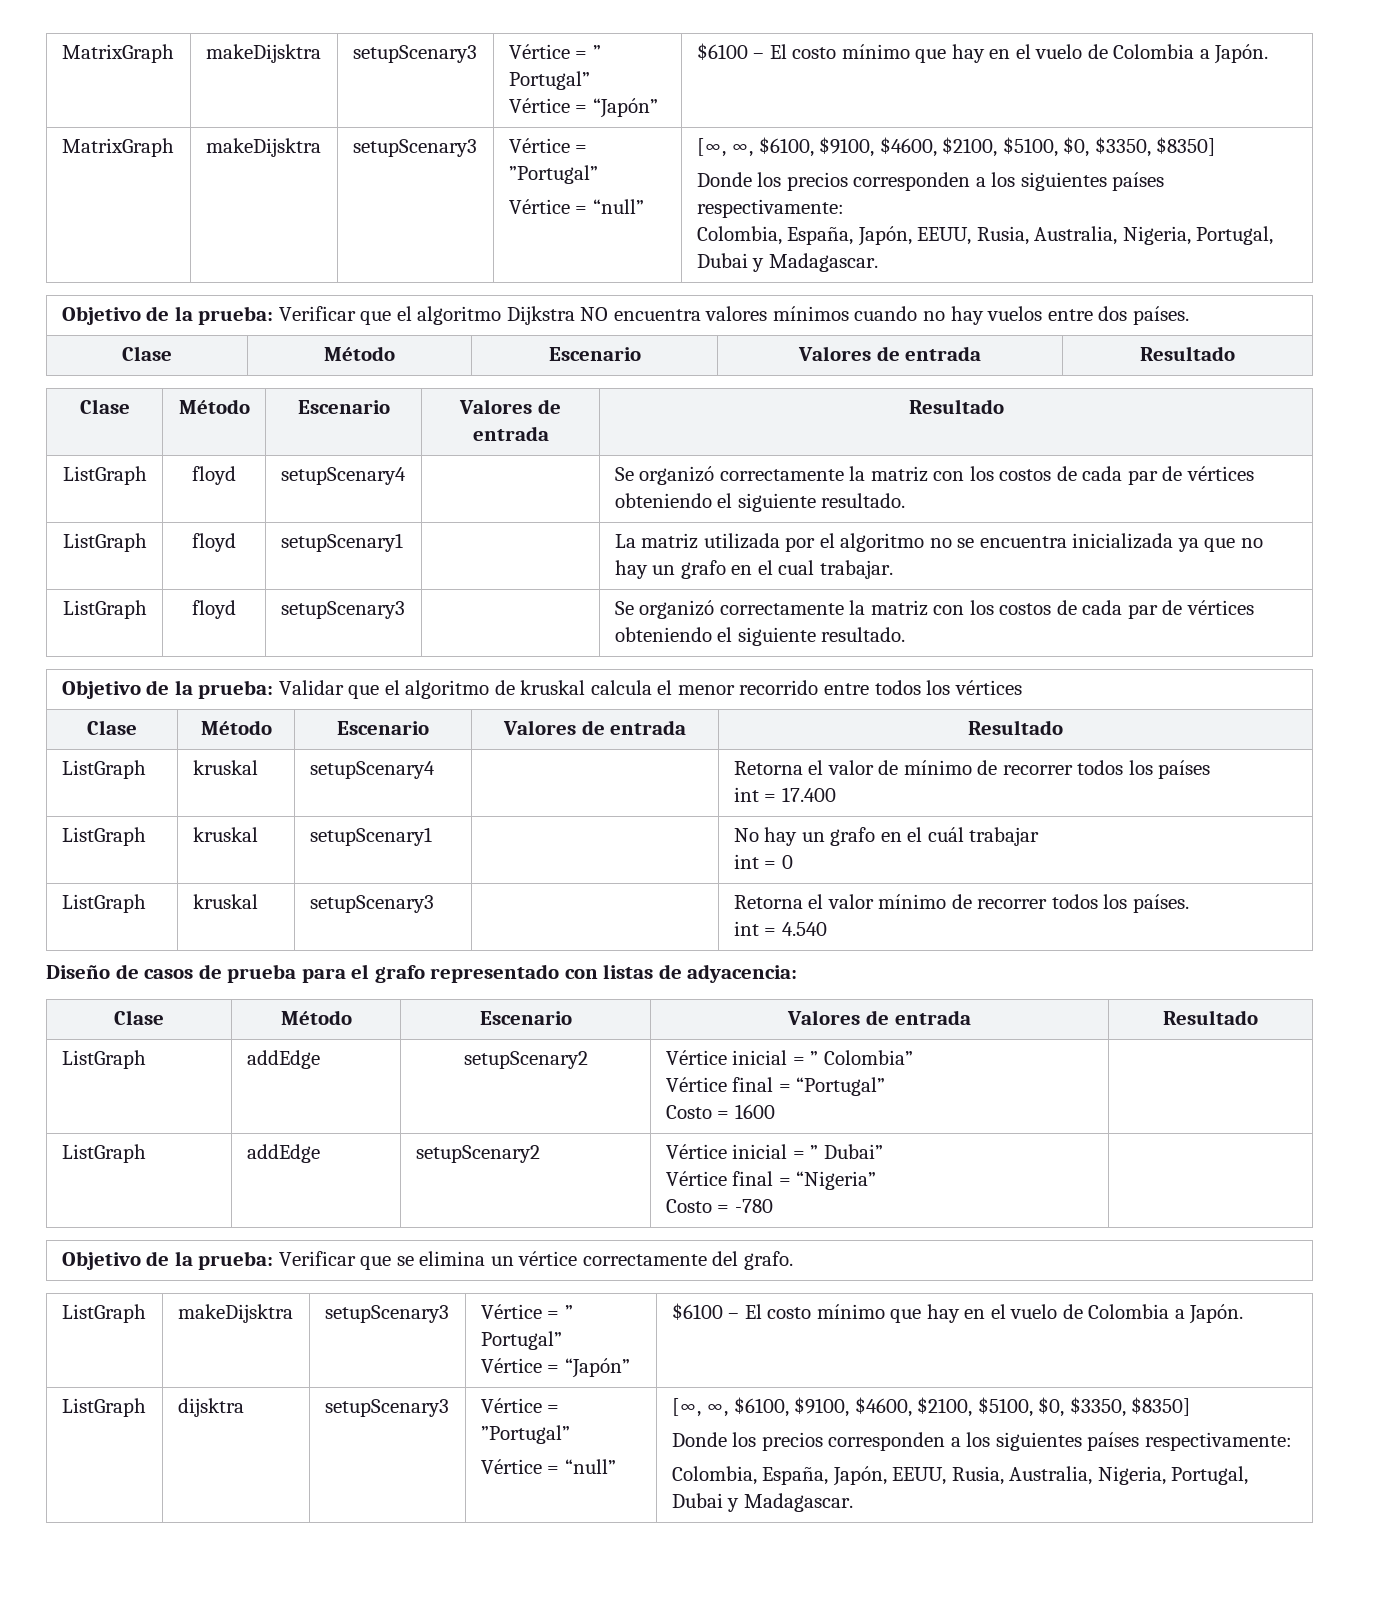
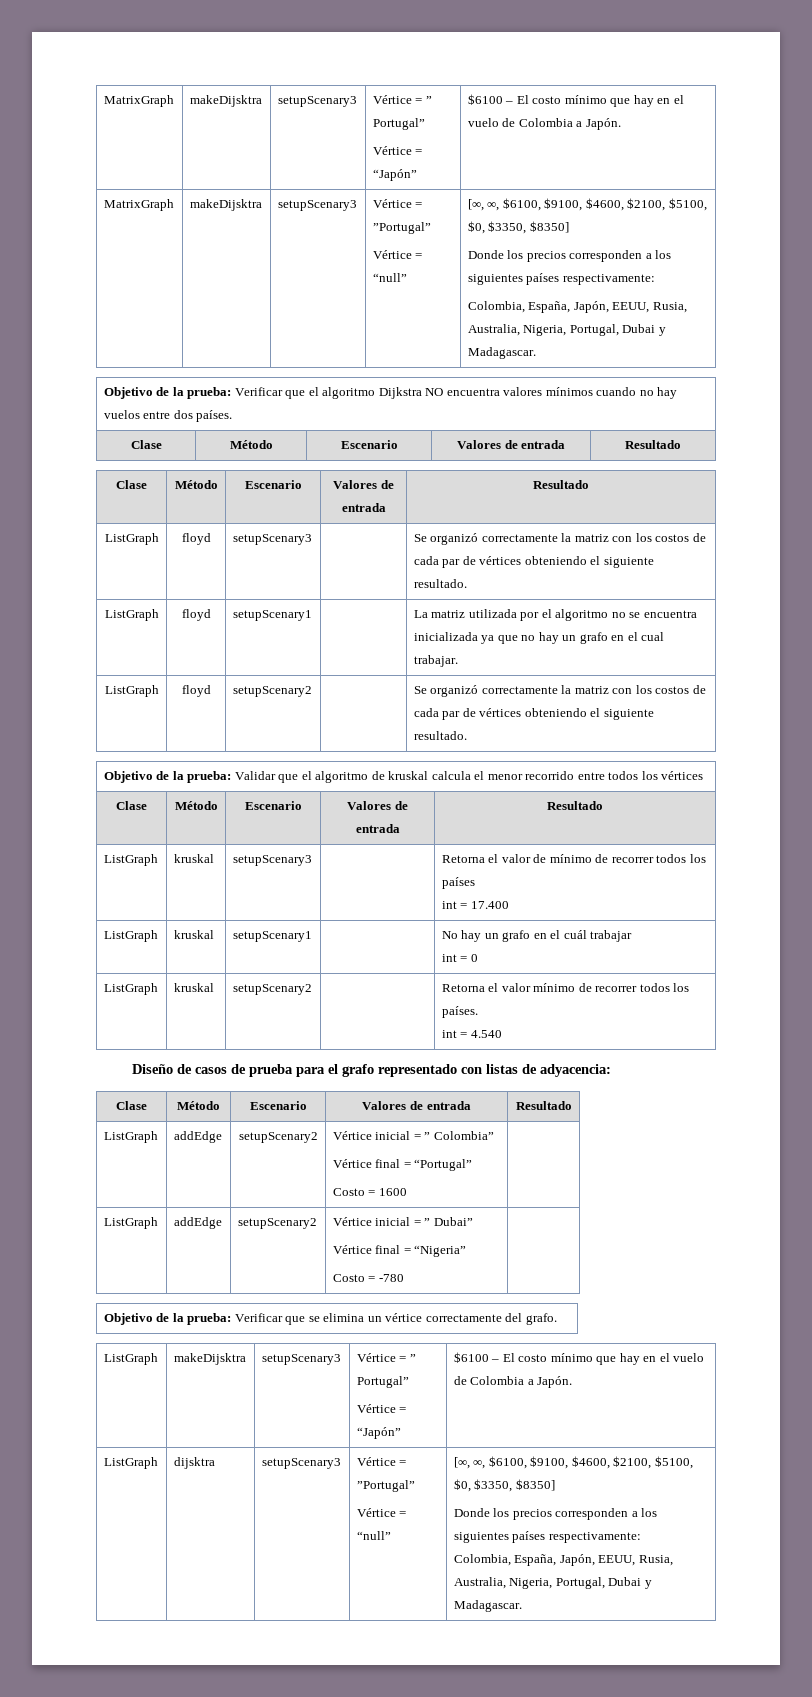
[280,467,406,485] setupScenary4 -> [232,534,312,545] setupScenary3
[280,601,405,619] setupScenary3 -> [232,686,312,697] setupScenary2
[309,761,435,779] setupScenary4 -> [232,855,312,866] setupScenary3
[309,895,434,913] setupScenary3 -> [232,984,312,995] setupScenary2

